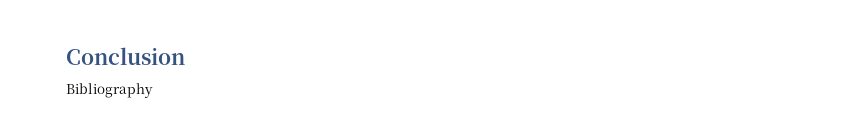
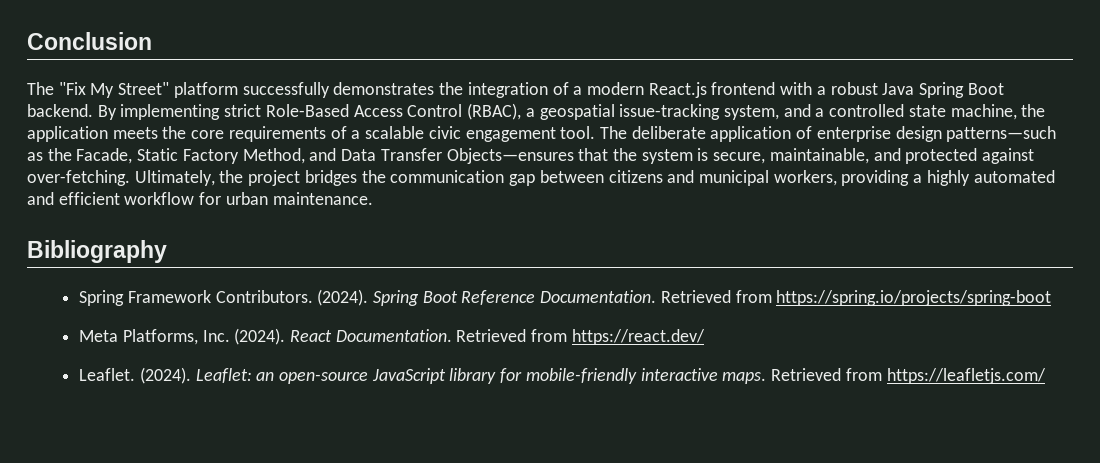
[66,83,153,98] Bibliography -> [27,82,1004,98] [27,103,1046,120] [27,126,1057,142] [27,148,1035,164] [27,170,1055,186] [27,192,373,205] [27,240,167,263] [79,289,1052,306] [79,328,705,345] [79,367,1046,384] The "Fix My Street" platform successfully demonstrates the integration of a modern React.js frontend with a robust Java Spring Boot backend. By implementing strict Role-Based Access Control (RBAC), a geospatial issue-tracking system, and a controlled state machine, the application meets the core requirements of a scalable civic engagement tool. The deliberate application of enterprise design patterns—such as the Facade, Static Factory Method, and Data Transfer Objects—ensures that the system is secure, maintainable, and protected against over-fetching. Ultimately, the project bridges the communication gap between citizens and municipal workers, providing a highly automated and efficient workflow for urban maintenance. // Bibliography // Spring Framework Contributors. (2024). Spring Boot Reference Documentation. Retrieved from https://spring.io/projects/spring-boot // Meta Platforms, Inc. (2024). React Documentation. Retrieved from https://react.dev/ // Leaflet. (2024). Leaflet: an open-source JavaScript library for mobile-friendly interactive maps. Retrieved from https://leafletjs.com/

